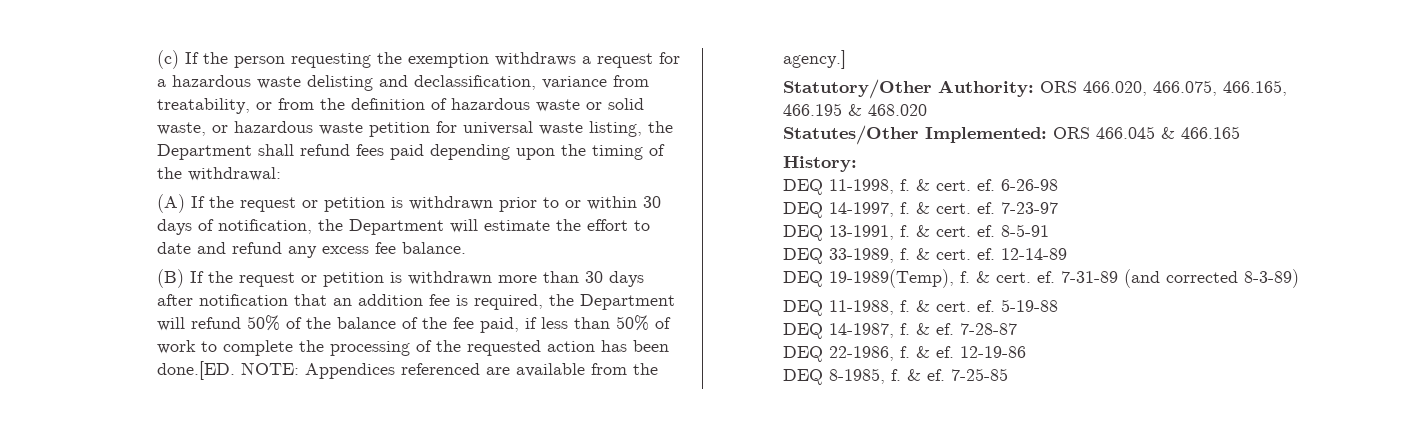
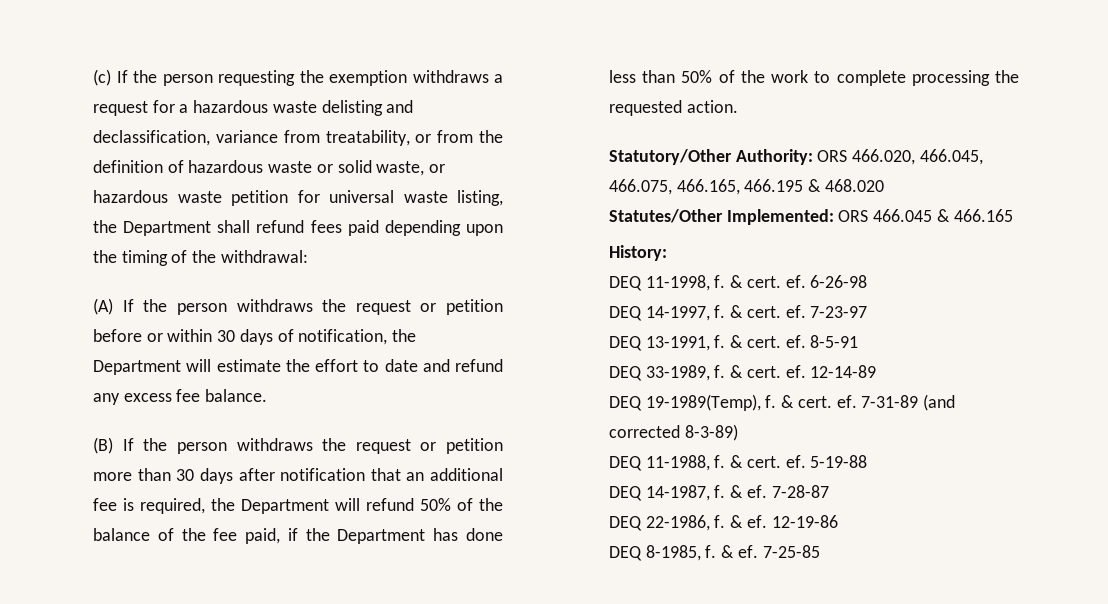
[240,196,560,212] request or petition is withdrawn prior to -> [176,299,503,315] [93,329,143,342] person withdraws the request or petition before
[239,271,493,287] request or petition is withdrawn -> [176,438,503,454] person withdraws the request or petition
[358,294,424,306] addition -> [429,468,503,481] additional
(538, 323) none -> [305,528,503,544] the Department has done
(672, 323) none -> [740,70,765,83] the
[299,340,670,356] [157,361,659,380] [783,50,847,69] the processing of the requested action has been done.[ED. NOTE: Appendices referenced are available from the agency.] -> [911,70,1019,86] [609,100,738,116] processing the requested action.
(1148, 88) none -> [919,149,983,165] 466.045,

